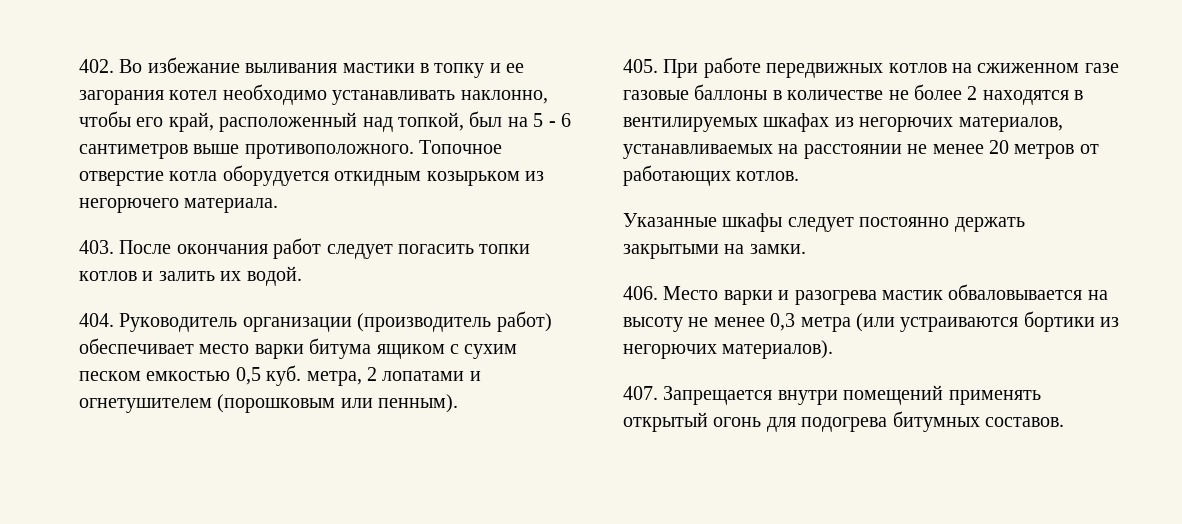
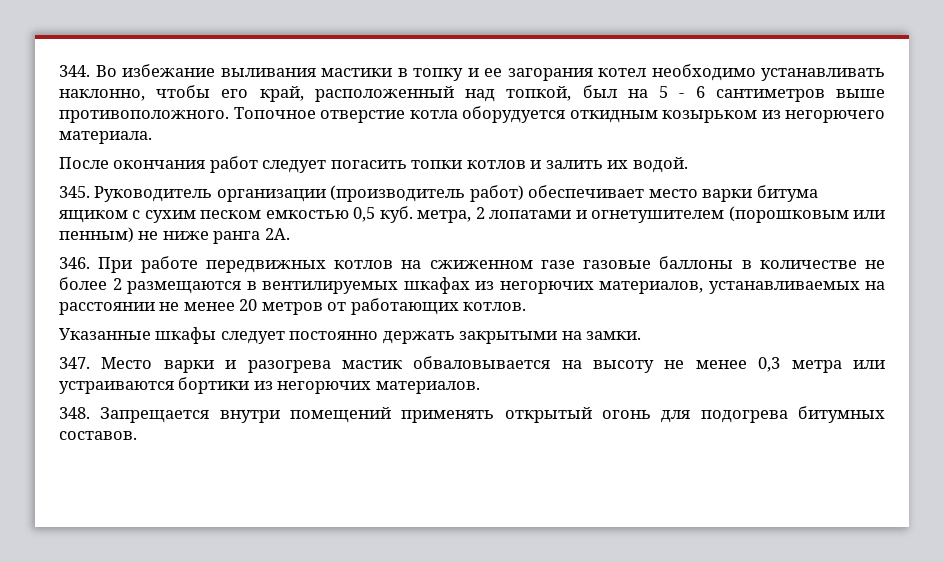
[79,59,114,73] 402. -> [59,65,90,77] 344.
[79,240,114,254] 403. -> (152, 137) none
[79,313,114,327] 404. -> [59,186,90,198] 345.
[378,394,459,413] [623,59,658,73] пенным). // 405. -> [59,227,290,244] [59,257,90,269] пенным) не ниже ранга 2A. // 346.
[982,90,1069,105] находятся -> [126,281,241,294] размещаются
[623,286,658,300] 406. -> [59,357,90,369] 347.
[856,313,895,332] (или -> [852,360,885,369] или
[722,340,834,359] [623,386,658,400] материалов). // 407. -> [375,381,480,394] [59,407,90,419] материалов. // 348.

